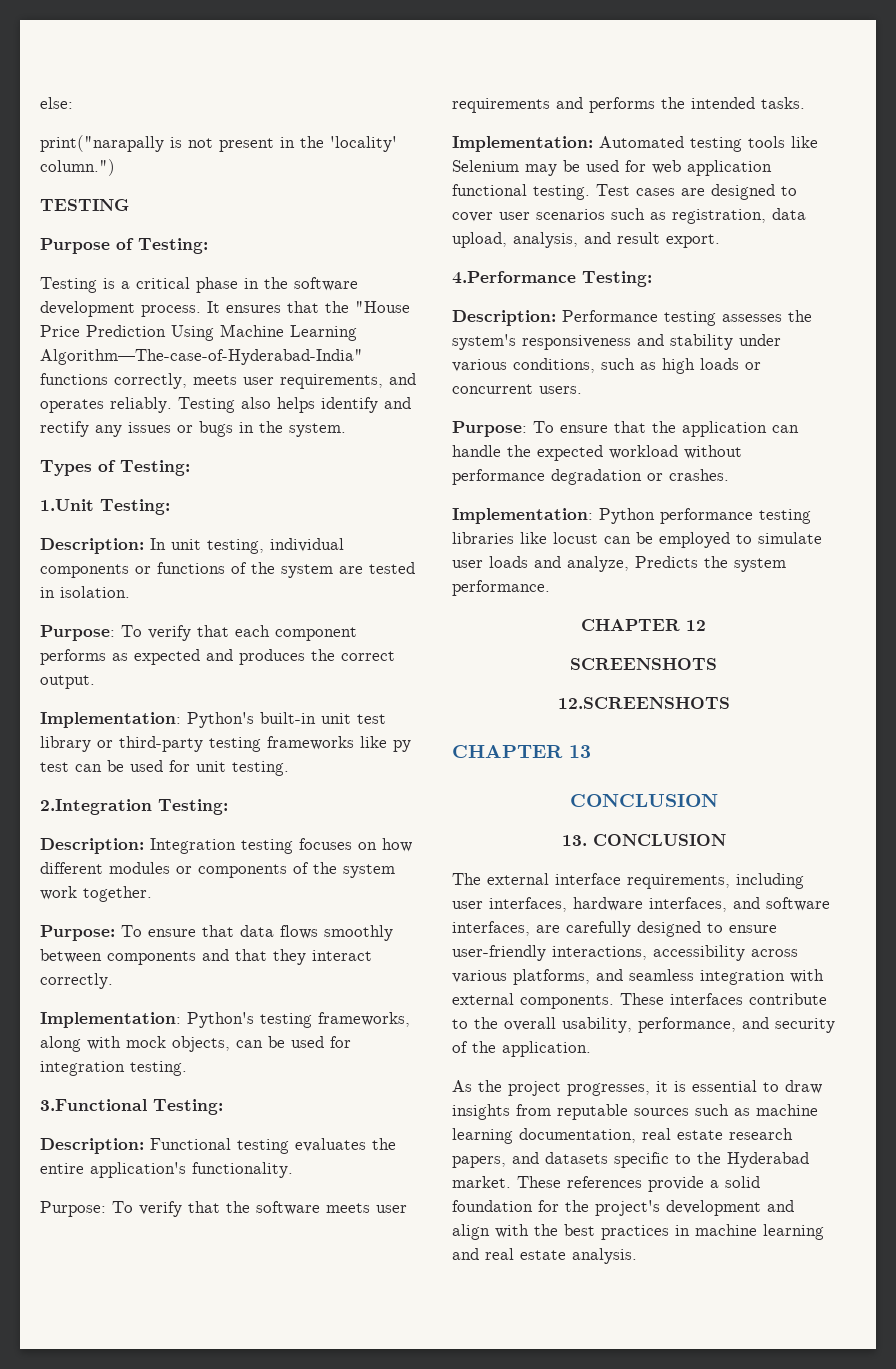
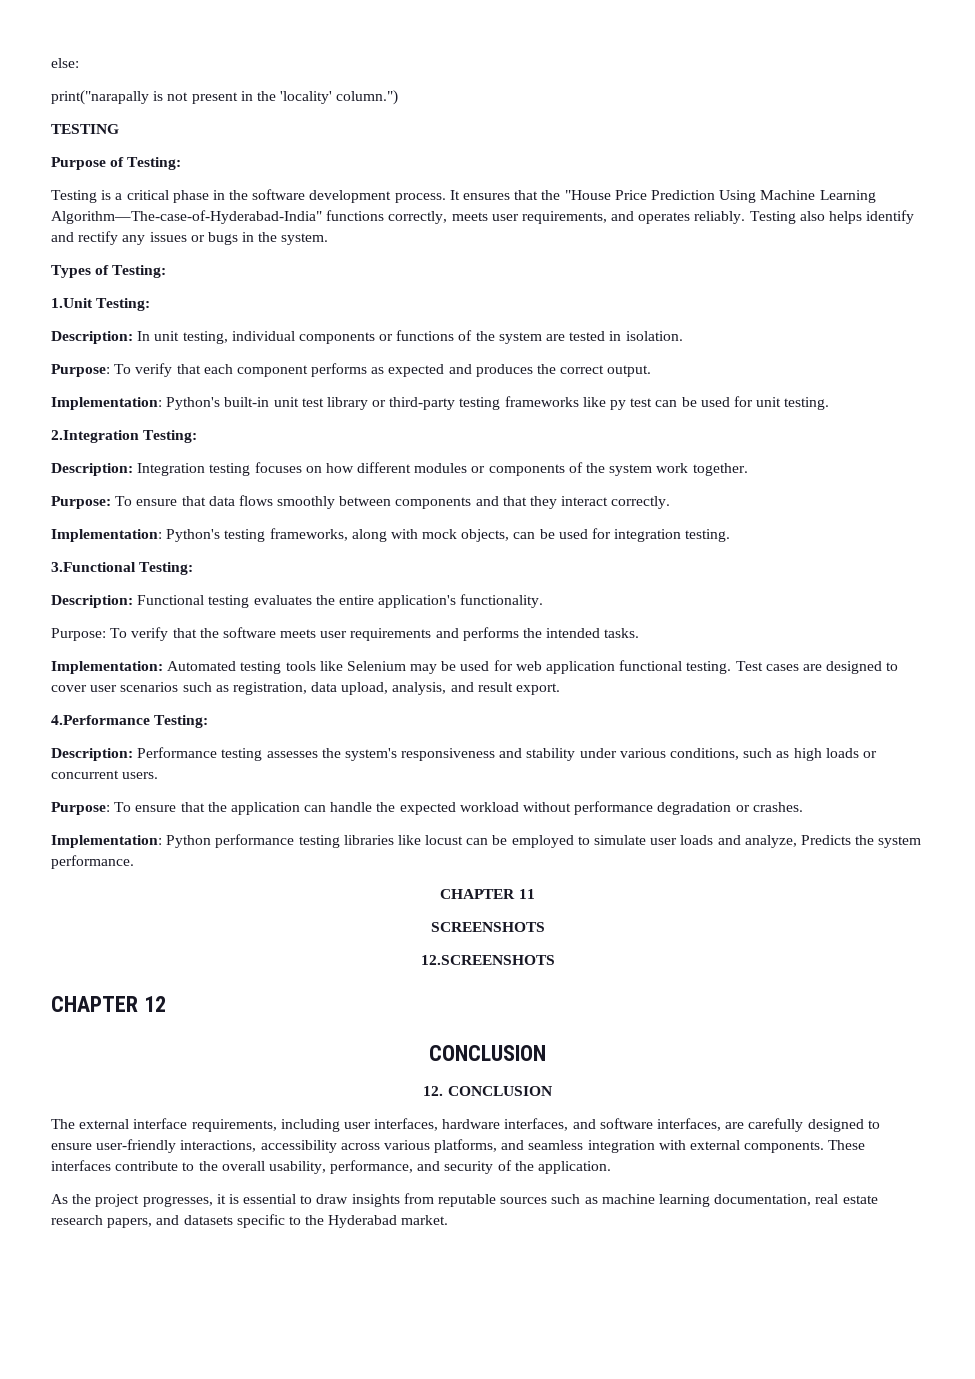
[686,620,706,631] 12 -> [518,889,535,899] 11
[569,745,591,758] [569,794,718,807] [561,835,587,846] 13 // CONCLUSION // 13. -> [143,996,166,1012] [429,1045,546,1061] [423,1086,444,1096] 12 // CONCLUSION // 12.
[517,1176,760,1192] [452,1200,794,1216] [452,1224,824,1240] [452,1248,637,1264] These references provide a solid foundation for the project's development and align with the best practices in machine learning and real estate analysis. -> (449, 1220) none

